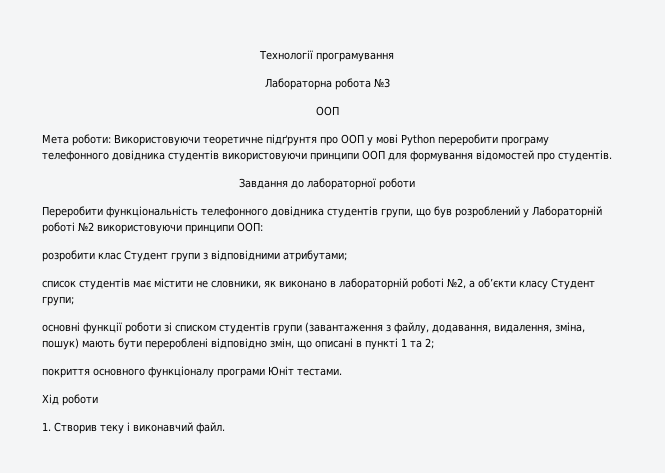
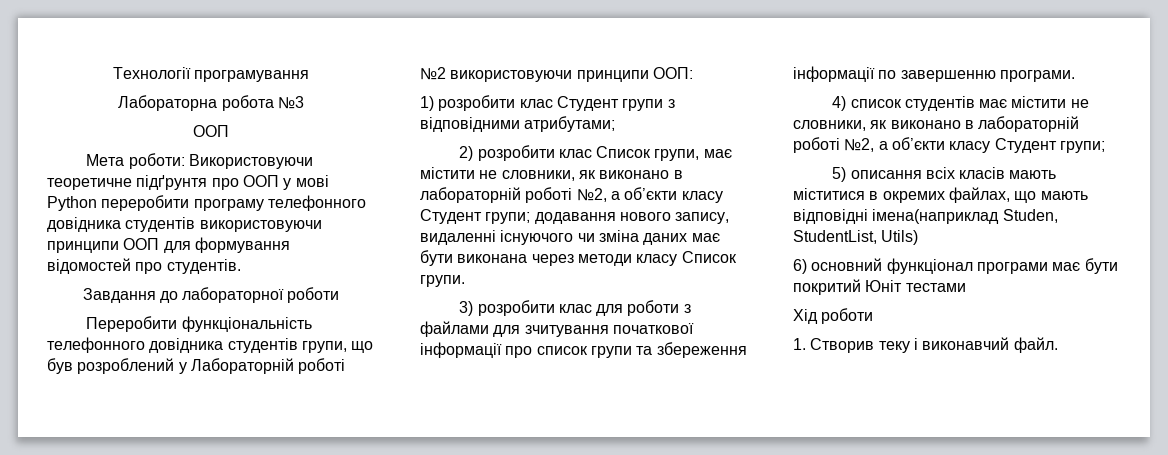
(263, 227) none -> [420,96,434,111] 1)
(347, 256) none -> [459,145,732,161] [420,167,683,181] [420,187,723,203] [420,209,730,224] [420,230,720,245] [420,250,737,266] [420,275,465,287] [459,300,691,316] [420,321,694,337] [420,342,747,358] [793,66,1075,82] [832,96,847,111] 2) розробити клас Список групи, має містити не словники, як виконано в лабораторній роботі №2, а об’єкти класу Студент групи; додавання нового запису, видаленні існуючого чи зміна даних має бути виконана через методи класу Список групи. // 3) розробити клас для роботи з файлами для зчитування початкової інформації про список групи та збереження інформації по завершенню програми. // 4)
[42,322,585,334] [42,338,434,350] [42,366,342,378] основні функції роботи зі списком студентів групи (завантаження з файлу, додавання, видалення, зміна, пошук) мають бути перероблені відповідно змін, що описані в пункті 1 та 2; // покриття основного функціоналу програми Юніт тестами. -> [832,167,1057,182] [793,187,1088,203] [793,209,1058,224] [793,230,919,245] [793,258,1118,274] [793,279,966,295] 5) описання всіх класів мають міститися в окремих файлах, що мають відповідні імена(наприклад Studen, StudentList, Utils) // 6) основний функціонал програми має бути покритий Юніт тестами

